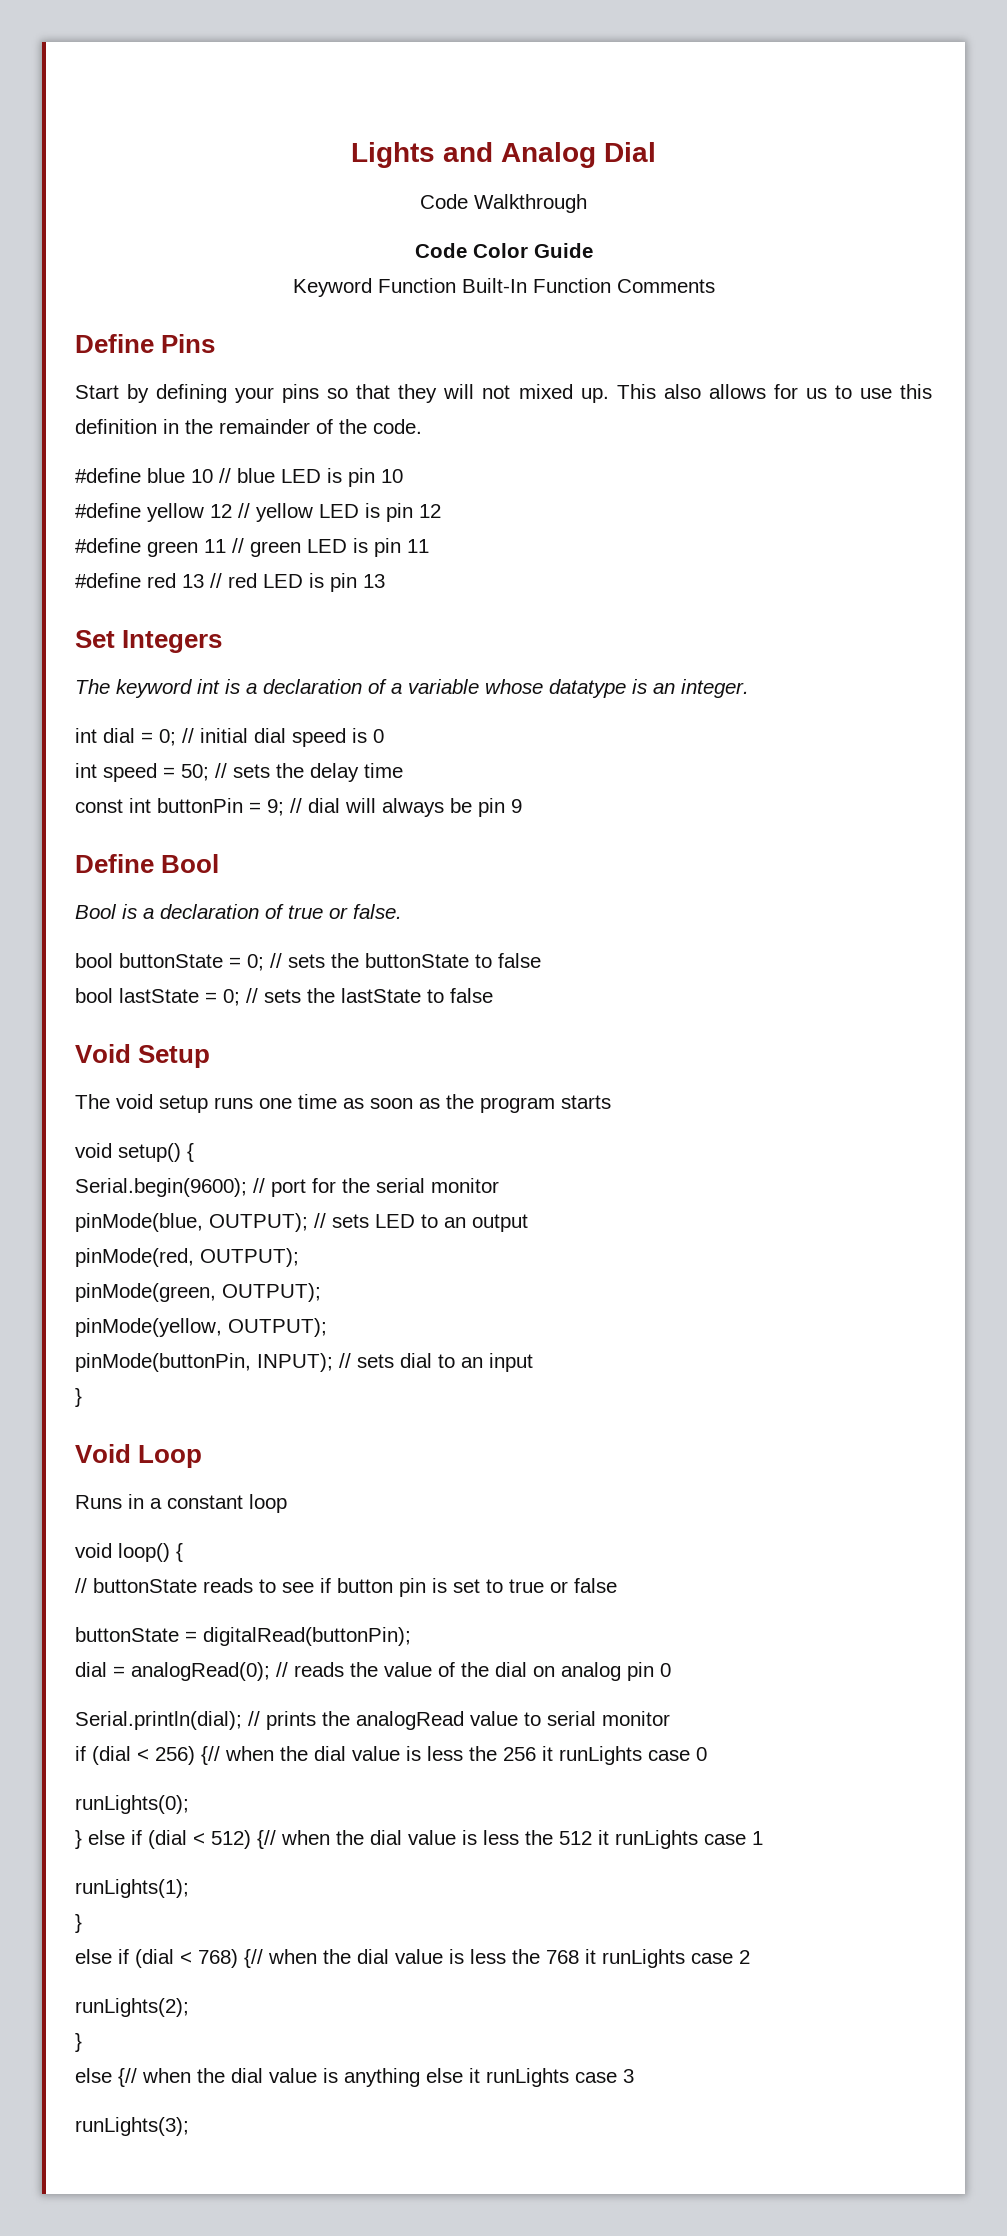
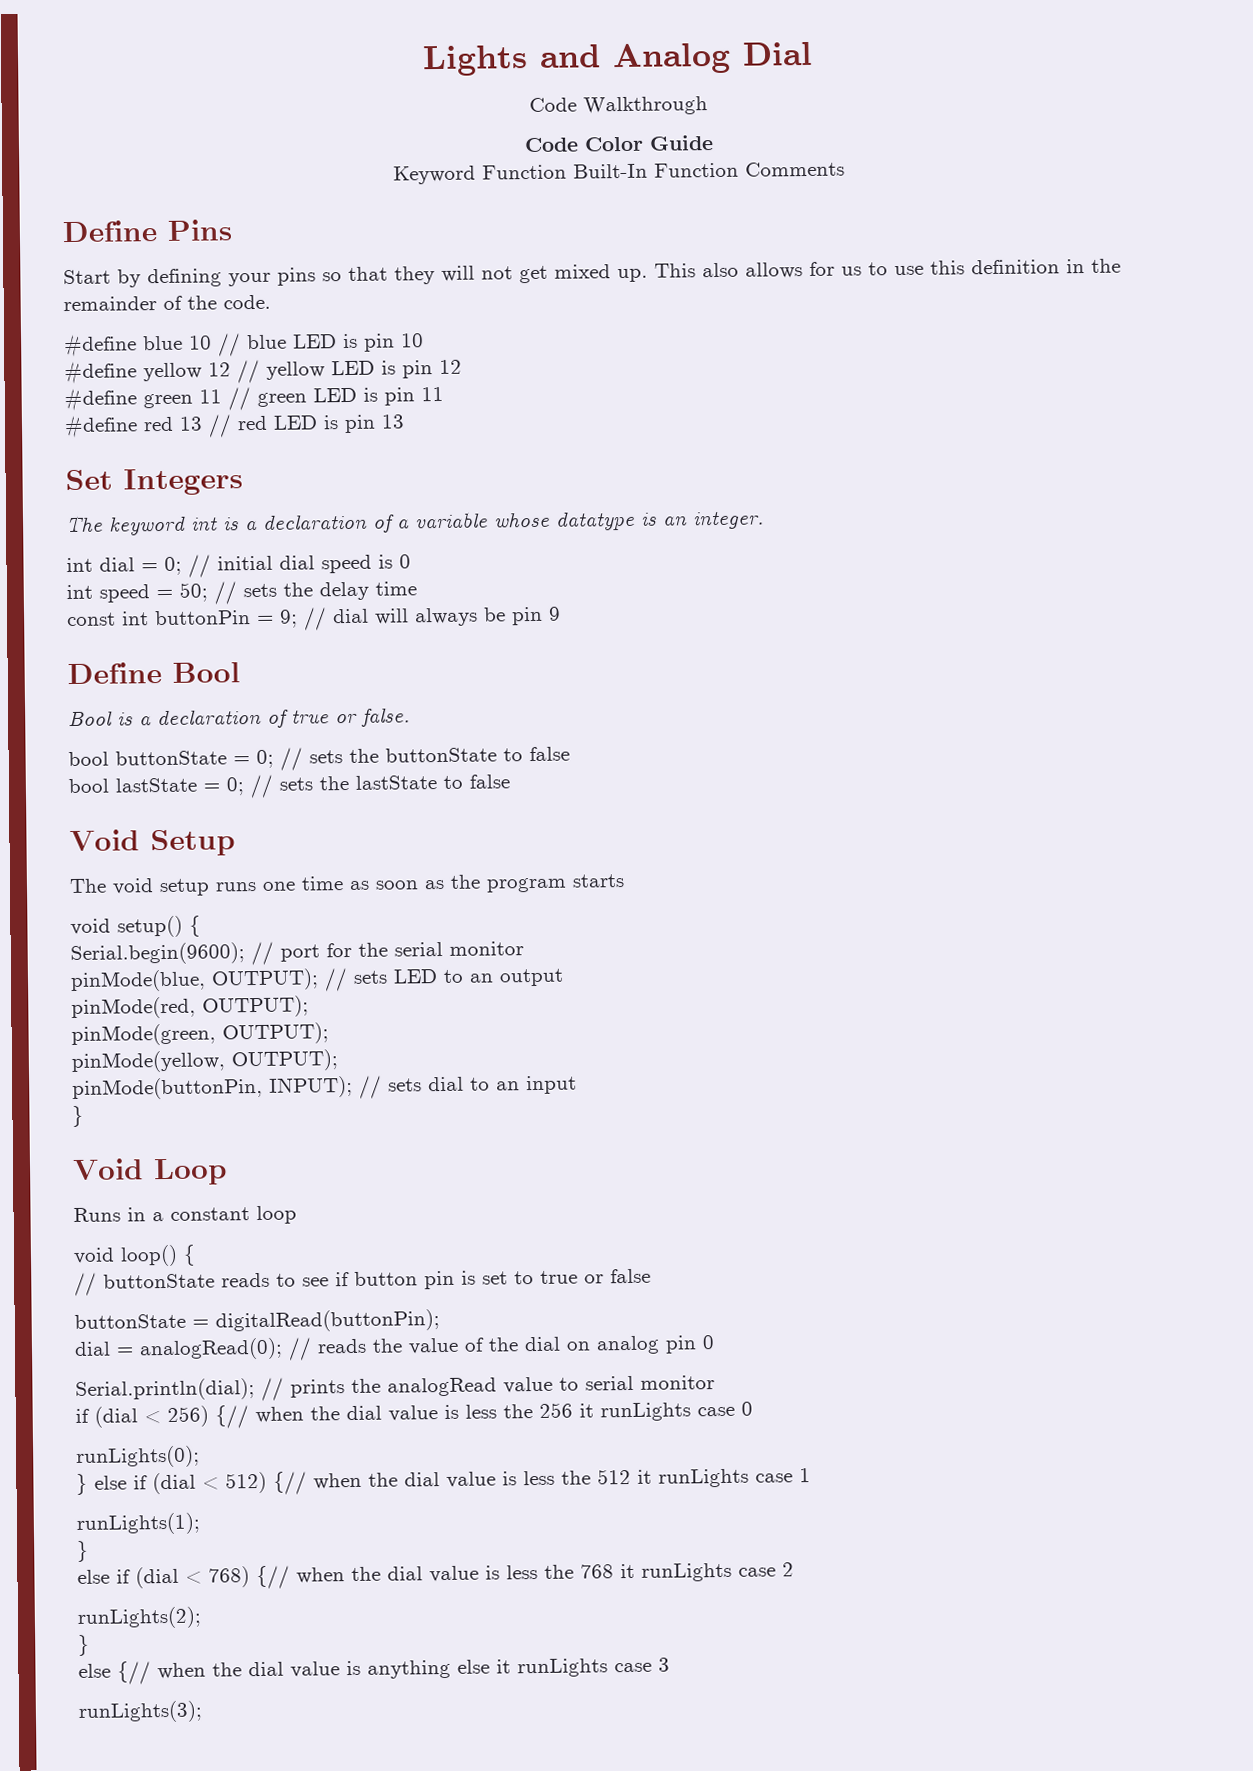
(511, 392) none -> [519,265,548,284] get

